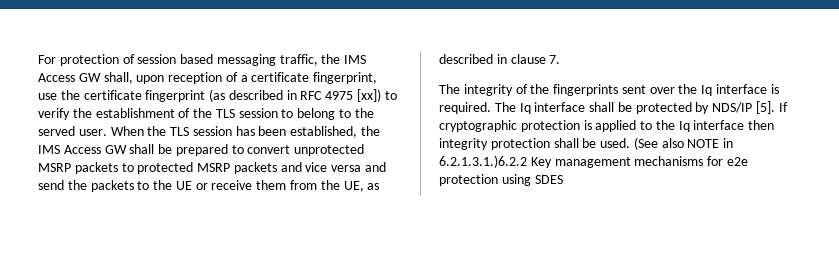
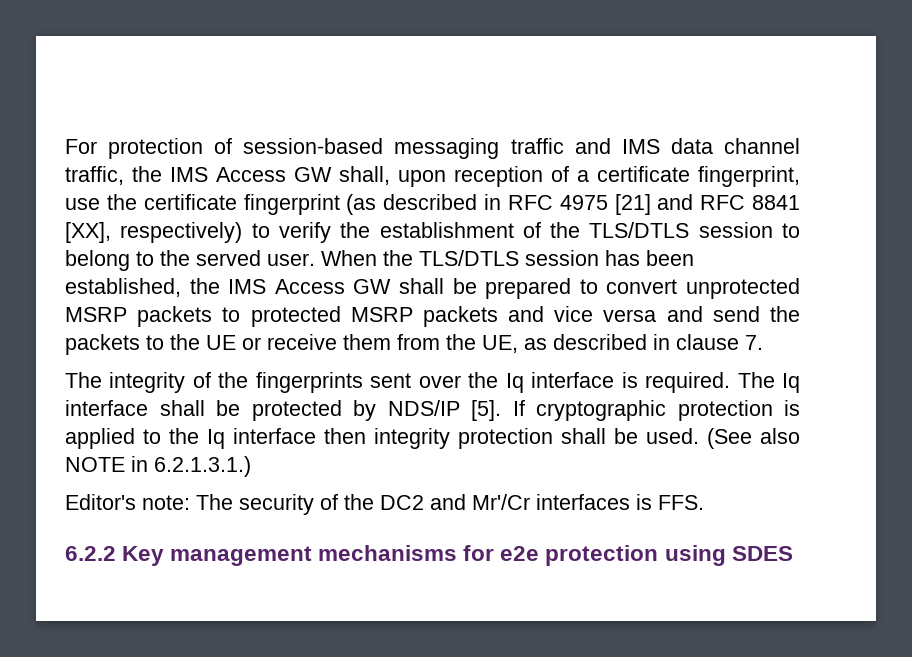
[137,54,276,66] session based messaging -> [243,138,800,159] session-based messaging traffic and IMS data channel
[357,89,382,102] [xx]) -> [614,194,800,215] [65,222,243,243] [21] and RFC 8841 [XX], respectively)
[215,109,235,118] TLS -> [589,222,690,238] TLS/DTLS
[170,127,190,136] TLS -> [419,250,519,266] TLS/DTLS
[439,155,527,168] 6.2.1.3.1.)6.2.2 -> [154,456,251,477] [65,494,704,515] [65,546,116,561] 6.2.1.3.1.) // Editor's note: The security of the DC2 and Mr'/Cr interfaces is FFS. // 6.2.2

